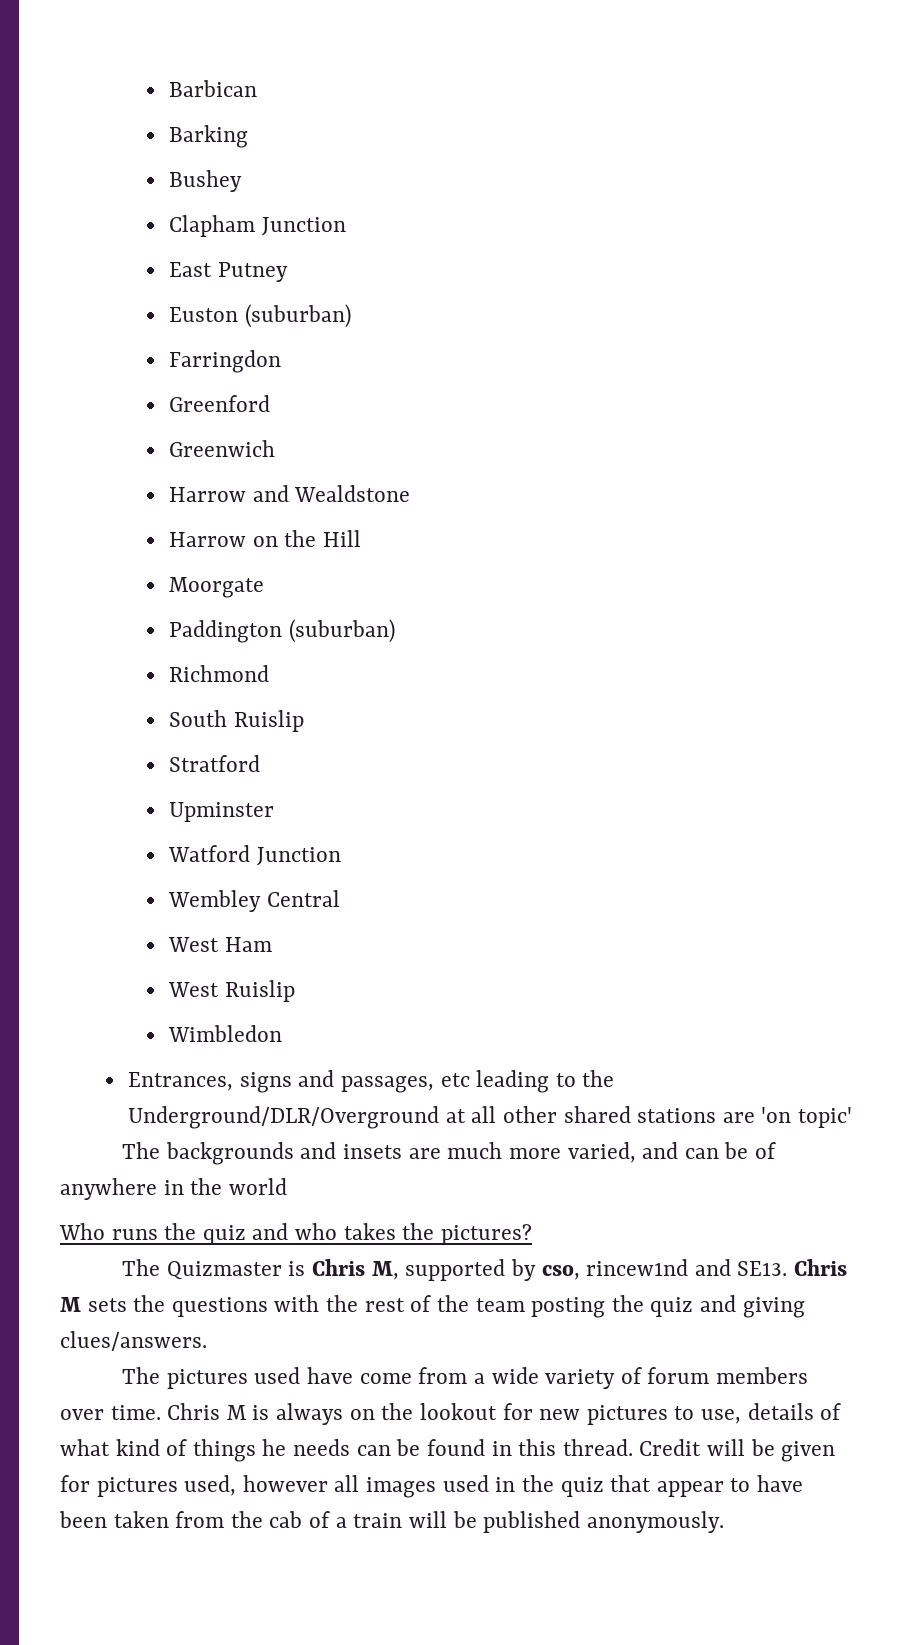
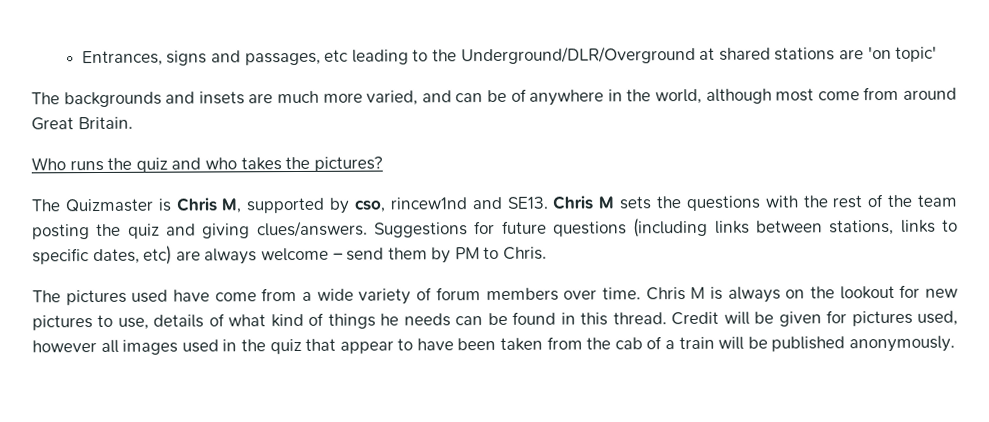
[169,80,258,97] [169,125,249,148] [169,170,243,192] [169,215,346,237] [169,262,288,282] [169,304,351,328] [169,350,282,373] [169,395,271,412] [169,440,276,457] [169,485,411,502] [169,530,362,547] [169,577,265,598] [169,619,395,643] [169,665,270,682] [169,710,304,732] [169,755,261,772] [169,802,275,822] [168,845,341,866] [168,890,340,912] [168,937,272,952] [168,980,295,1002] [168,1025,283,1042] Barbican // Barking // Bushey // Clapham Junction // East Putney // Euston (suburban) // Farringdon // Greenford // Greenwich // Harrow and Wealdstone // Harrow on the Hill // Moorgate // Paddington (suburban) // Richmond // South Ruislip // Stratford // Upminster // Watford Junction // Wembley Central // West Ham // West Ruislip // Wimbledon // -> (81, 58) none
[471,1106,557,1123] all other -> (716, 53) none
[228,1178,287,1195] world -> [655,86,958,105] [31,116,133,131] world, although most come from around Great Britain.
(207, 1341) none -> [374,217,959,238] [32,245,548,265] Suggestions for future questions (including links between stations, links to specific dates, etc) are always welcome – send them by PM to Chris.

